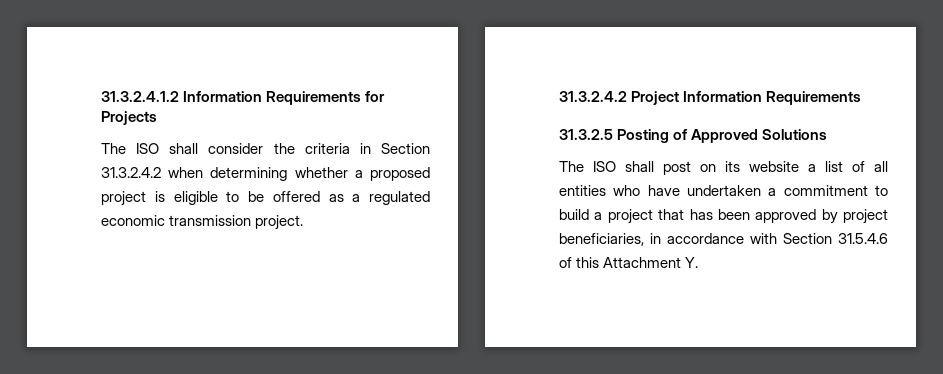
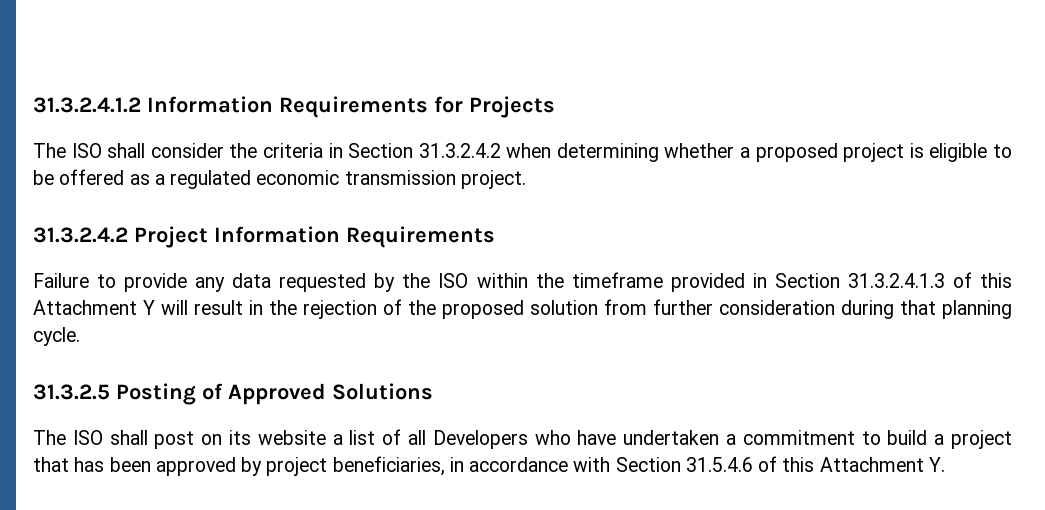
(862, 98) none -> [33,272,1012,292] [33,299,1012,319] [33,327,80,346] // Failure to provide any data requested by the ISO within the timeframe provided in Section 31.3.2.4.1.3 of this Attachment Y will result in the rejection of the proposed solution from further consideration during that planning cycle.
[559,185,606,196] entities -> [432,430,528,449] Developers

